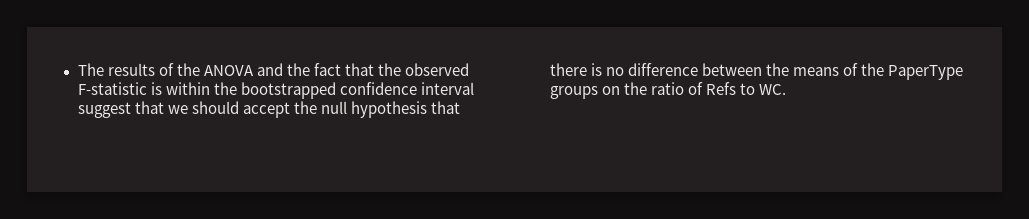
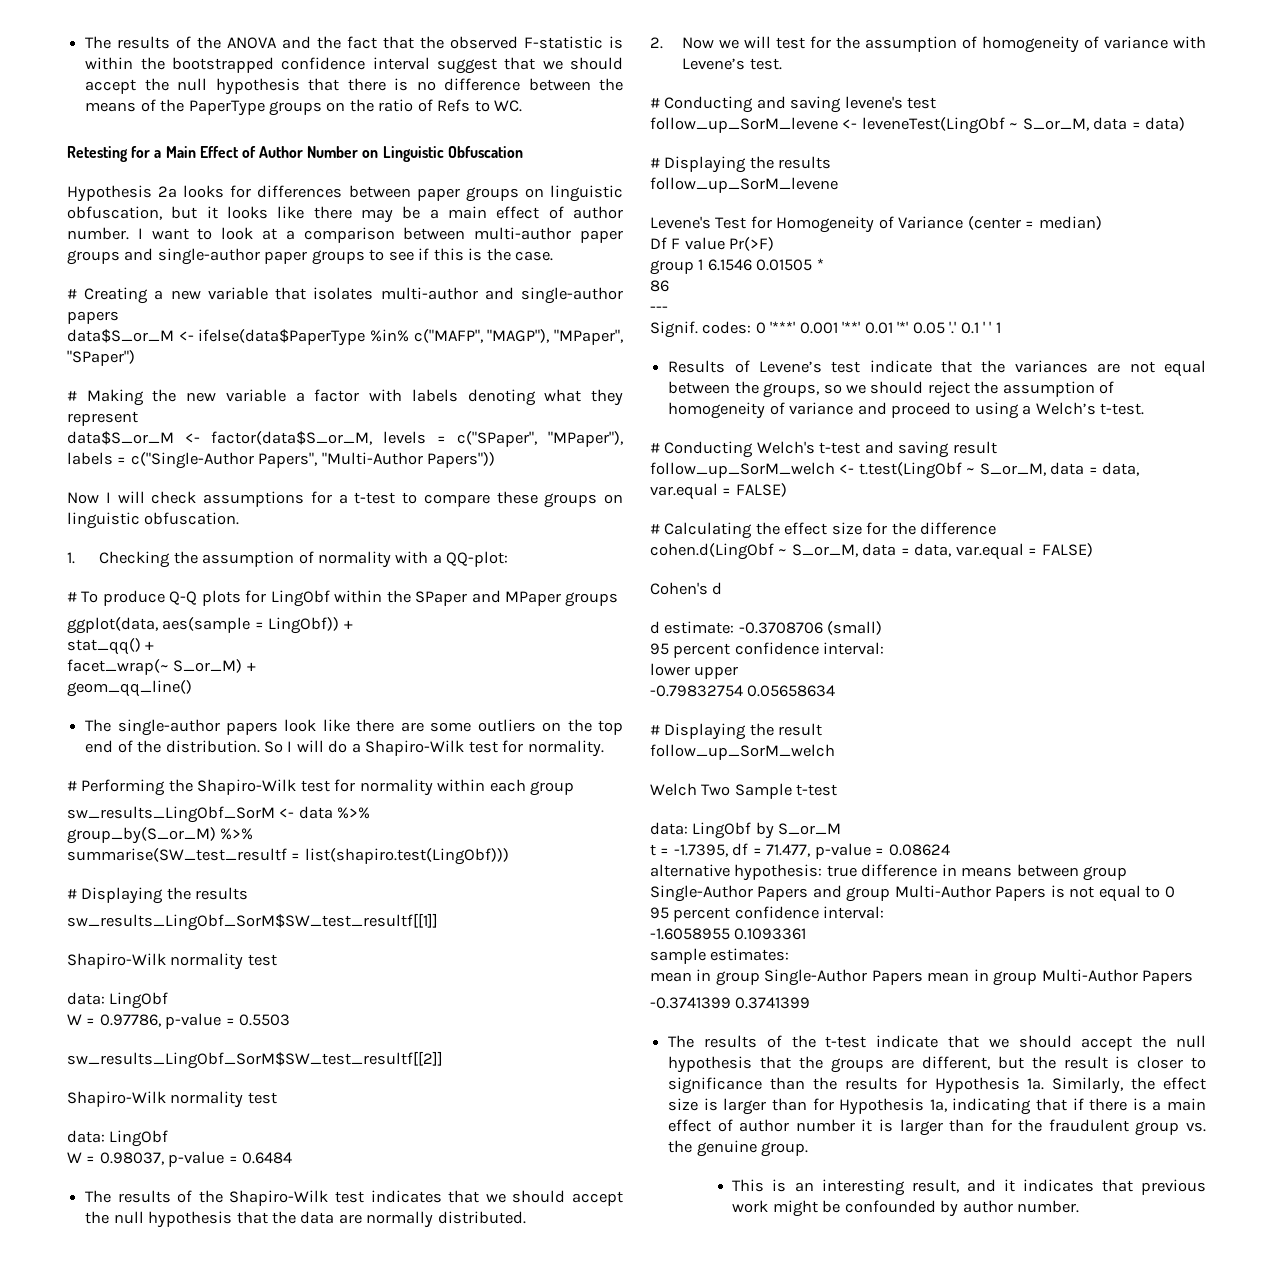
(786, 89) none -> [67,146,523,162] [67,185,623,202] [67,206,623,223] [67,227,624,243] [67,248,554,265] [67,287,623,304] [67,311,119,324] [67,329,623,346] [67,350,135,366] [67,389,623,406] [67,411,138,426] [67,431,623,447] [67,452,496,469] [67,491,623,508] [67,512,240,529] [67,551,509,568] [67,590,619,607] [67,617,353,634] [67,638,155,655] [67,659,256,675] [67,680,192,697] [85,719,623,736] [85,740,604,757] [67,779,575,796] [67,806,371,823] [67,827,254,844] [67,848,509,865] [67,887,249,904] [67,913,438,931] [67,953,277,970] [67,992,169,1009] [67,1013,291,1029] [67,1051,443,1069] [67,1091,277,1108] [67,1130,169,1147] [67,1151,293,1167] [85,1190,623,1206] [85,1211,526,1228] [650,36,1206,53] [682,58,782,70] [650,96,937,113] [650,117,1186,134] [650,156,832,173] [650,177,838,193] [650,216,1102,233] [650,237,775,251] [650,258,824,275] [650,280,669,292] [650,306,668,312] [650,321,1001,338] [668,360,1206,377] [668,381,1115,398] [668,402,1145,419] [650,441,997,458] [650,462,1140,479] [650,483,787,500] [650,522,997,539] [650,543,1093,560] [650,582,723,595] [650,621,883,635] [650,642,885,658] [650,663,739,679] [650,685,836,697] [650,723,823,740] [650,744,835,760] [650,783,838,799] [650,822,842,839] [650,843,950,859] [650,864,1128,881] [650,885,1175,902] [650,906,885,922] [650,928,807,940] [650,948,790,964] [650,969,1194,986] [650,997,811,1009] [668,1035,1206,1051] [668,1056,1206,1073] [668,1077,1206,1094] [668,1098,1207,1115] [668,1119,1206,1136] [668,1140,809,1157] [732,1179,1206,1196] [732,1200,1080,1217] // Retesting for a Main Effect of Author Number on Linguistic Obfuscation // Hypothesis 2a looks for differences between paper groups on linguistic obfuscation, but it looks like there may be a main effect of author number. I want to look at a comparison between multi-author paper groups and single-author paper groups to see if this is the case. // # Creating a new variable that isolates multi-author and single-author papers // data$S_or_M <- ifelse(data$PaperType %in% c("MAFP", "MAGP"), "MPaper", "SPaper") // # Making the new variable a factor with labels denoting what they represent // data$S_or_M <- factor(data$S_or_M, levels = c("SPaper", "MPaper"), labels = c("Single-Author Papers", "Multi-Author Papers")) // Now I will check assumptions for a t-test to compare these groups on linguistic obfuscation. // 1. Checking the assumption of normality with a QQ-plot: // # To produce Q-Q plots for LingObf within the SPaper and MPaper groups // ggplot(data, aes(sample = LingObf)) + // stat_qq() + // facet_wrap(~ S_or_M) + // geom_qq_line() // The single-author papers look like there are some outliers on the top end of the distribution. So I will do a Shapiro-Wilk test for normality. // # Performing the Shapiro-Wilk test for normality within each group // sw_results_LingObf_SorM <- data %>% // group_by(S_or_M) %>% // summarise(SW_test_resultf = list(shapiro.test(LingObf))) // # Displaying the results // sw_results_LingObf_SorM$SW_test_resultf[[1]] // Shapiro-Wilk normality test // data: LingObf // W = 0.97786, p-value = 0.5503 // sw_results_LingObf_SorM$SW_test_resultf[[2]] // Shapiro-Wilk normality test // data: LingObf // W = 0.98037, p-value = 0.6484 // The results of the Shapiro-Wilk test indicates that we should accept the null hypothesis that the data are normally distributed. // 2. Now we will test for the assumption of homogeneity of variance with Levene’s test. // # Conducting and saving levene's test // follow_up_SorM_levene <- leveneTest(LingObf ~ S_or_M, data = data) // # Displaying the results // follow_up_SorM_levene // Levene's Test for Homogeneity of Variance (center = median) // Df F value Pr(>F) // group 1 6.1546 0.01505 * // 86 // --- // Signif. codes: 0 '***' 0.001 '**' 0.01 '*' 0.05 '.' 0.1 ' ' 1 // Results of Levene’s test indicate that the variances are not equal between the groups, so we should reject the assumption of homogeneity of variance and proceed to using a Welch’s t-test. // # Conducting Welch's t-test and saving result // follow_up_SorM_welch <- t.test(LingObf ~ S_or_M, data = data, var.equal = FALSE) // # Calculating the effect size for the difference // cohen.d(LingObf ~ S_or_M, data = data, var.equal = FALSE) // Cohen's d // d estimate: -0.3708706 (small) // 95 percent confidence interval: // lower upper // -0.79832754 0.05658634 // # Displaying the result // follow_up_SorM_welch // Welch Two Sample t-test // data: LingObf by S_or_M // t = -1.7395, df = 71.477, p-value = 0.08624 // alternative hypothesis: true difference in means between group Single-Author Papers and group Multi-Author Papers is not equal to 0 // 95 percent confidence interval: // -1.6058955 0.1093361 // sample estimates: // mean in group Single-Author Papers mean in group Multi-Author Papers // -0.3741399 0.3741399 // The results of the t-test indicate that we should accept the null hypothesis that the groups are different, but the result is closer to significance than the results for Hypothesis 1a. Similarly, the effect size is larger than for Hypothesis 1a, indicating that if there is a main effect of author number it is larger than for the fraudulent group vs. the genuine group. // This is an interesting result, and it indicates that previous work might be confounded by author number.

